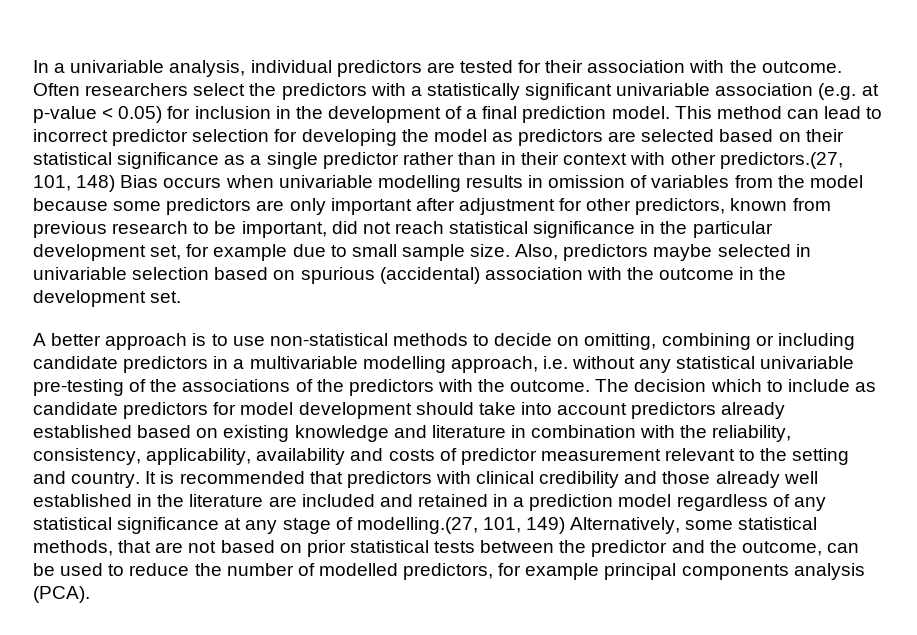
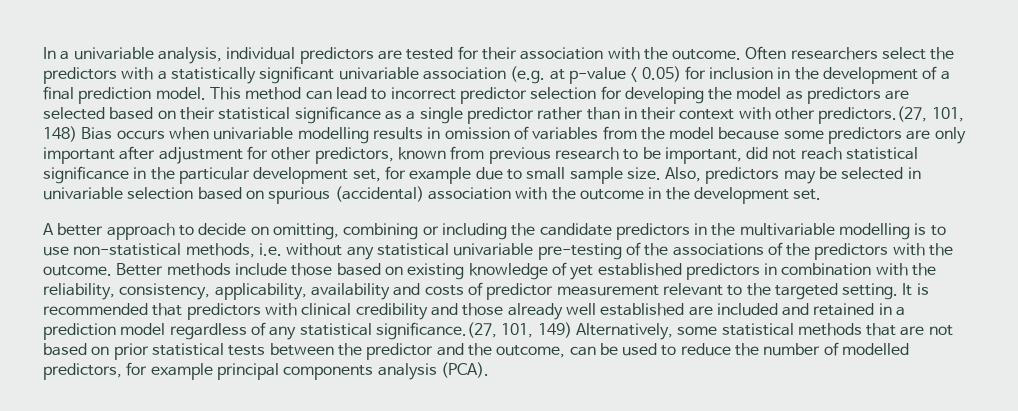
[653,244,713,261] maybe -> [783,167,838,184] may be
[192,333,468,346] is to use non-statistical methods -> (175, 231) none
(855, 341) none -> [511,223,536,236] the
[233,359,245,369] a -> [711,223,736,236] the
[450,356,538,373] approach, -> [914,223,946,236] [43,243,255,258] is to use non-statistical methods,
[595,379,876,392] [33,402,786,419] [33,425,506,442] The decision which to include as candidate predictors for model development should take into account predictors already established based on existing knowledge and literature -> [116,262,760,280] Better methods include those based on existing knowledge of yet established predictors
[792,448,850,465] [33,471,141,488] setting and country. -> [774,283,899,300] targeted setting.
[137,494,264,507] in the literature -> (685, 309) none
[117,517,478,534] significance at any stage of modelling.(27, -> [375,322,497,340] significance.(27,
[33,540,113,556] methods, -> [797,323,862,336] methods

